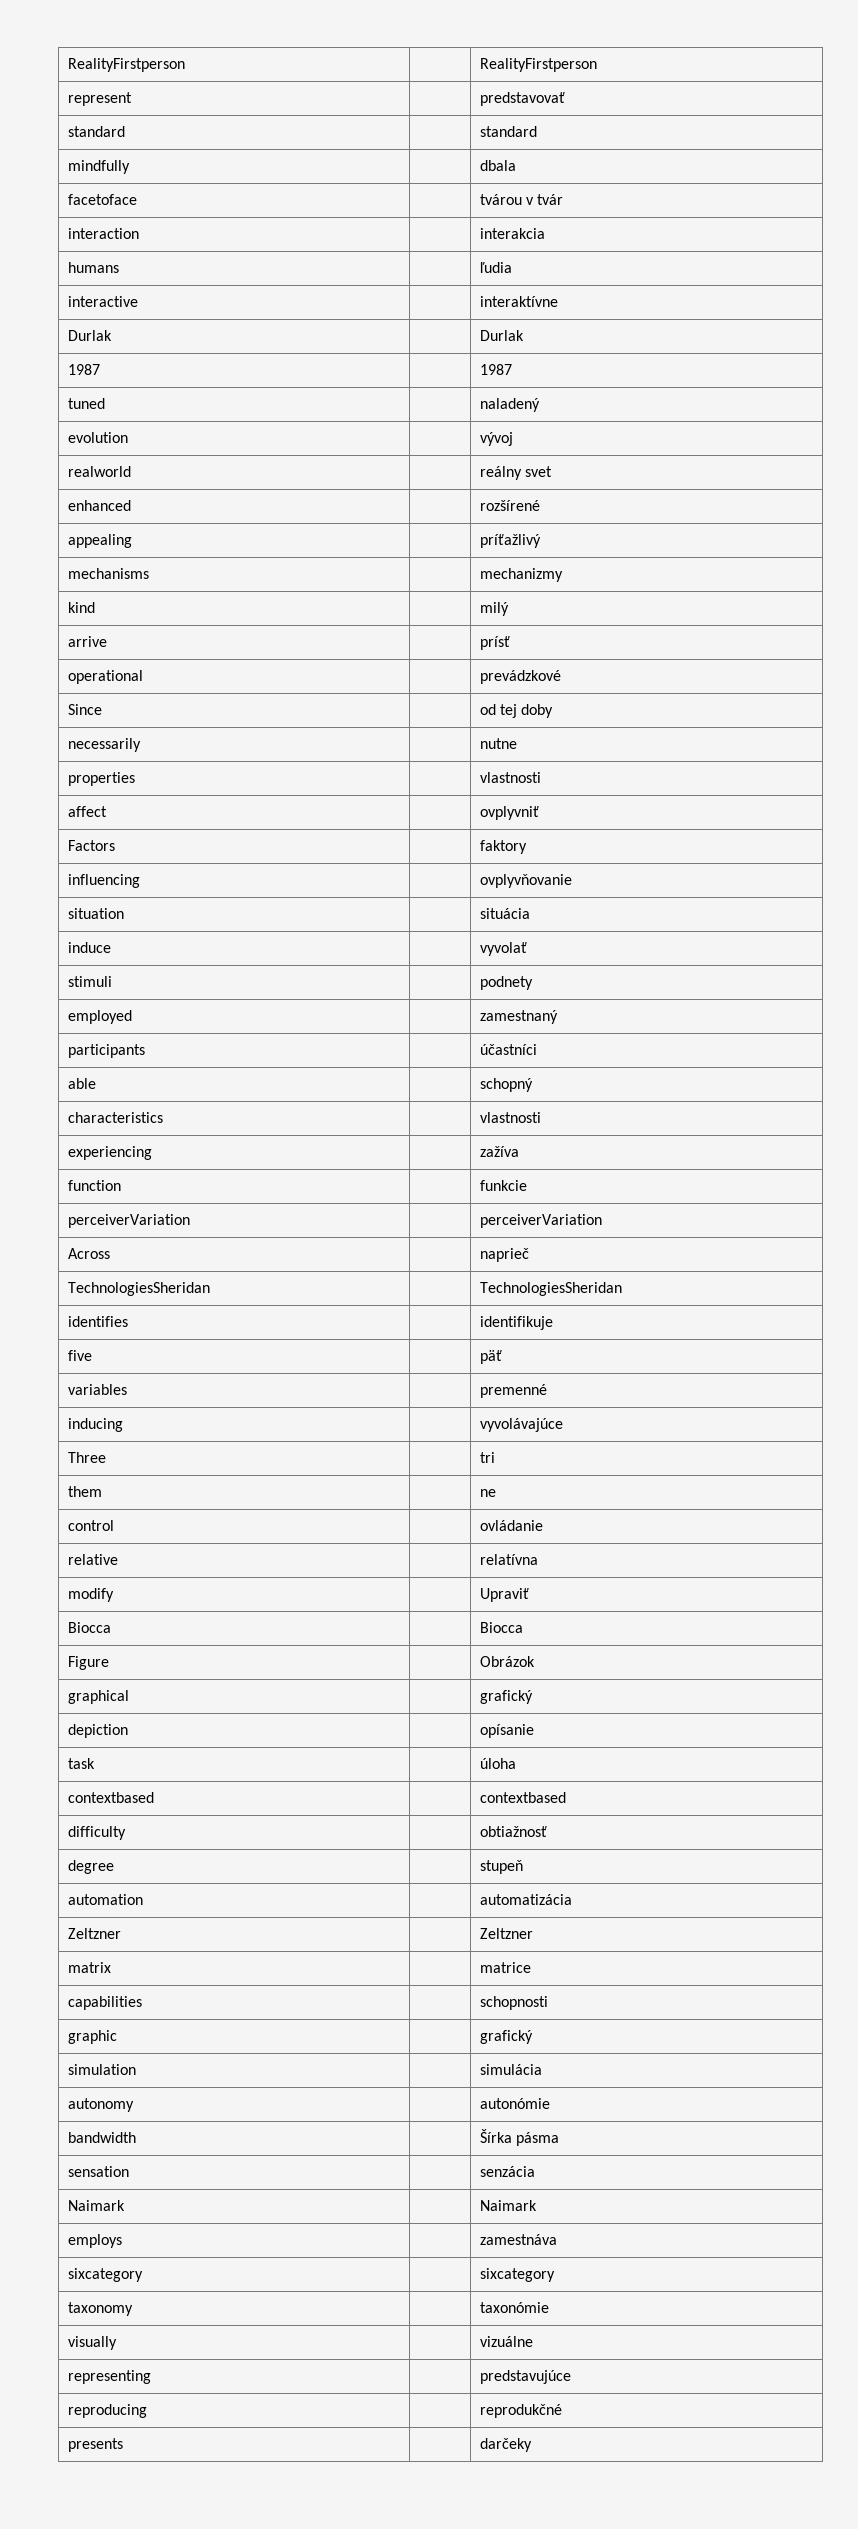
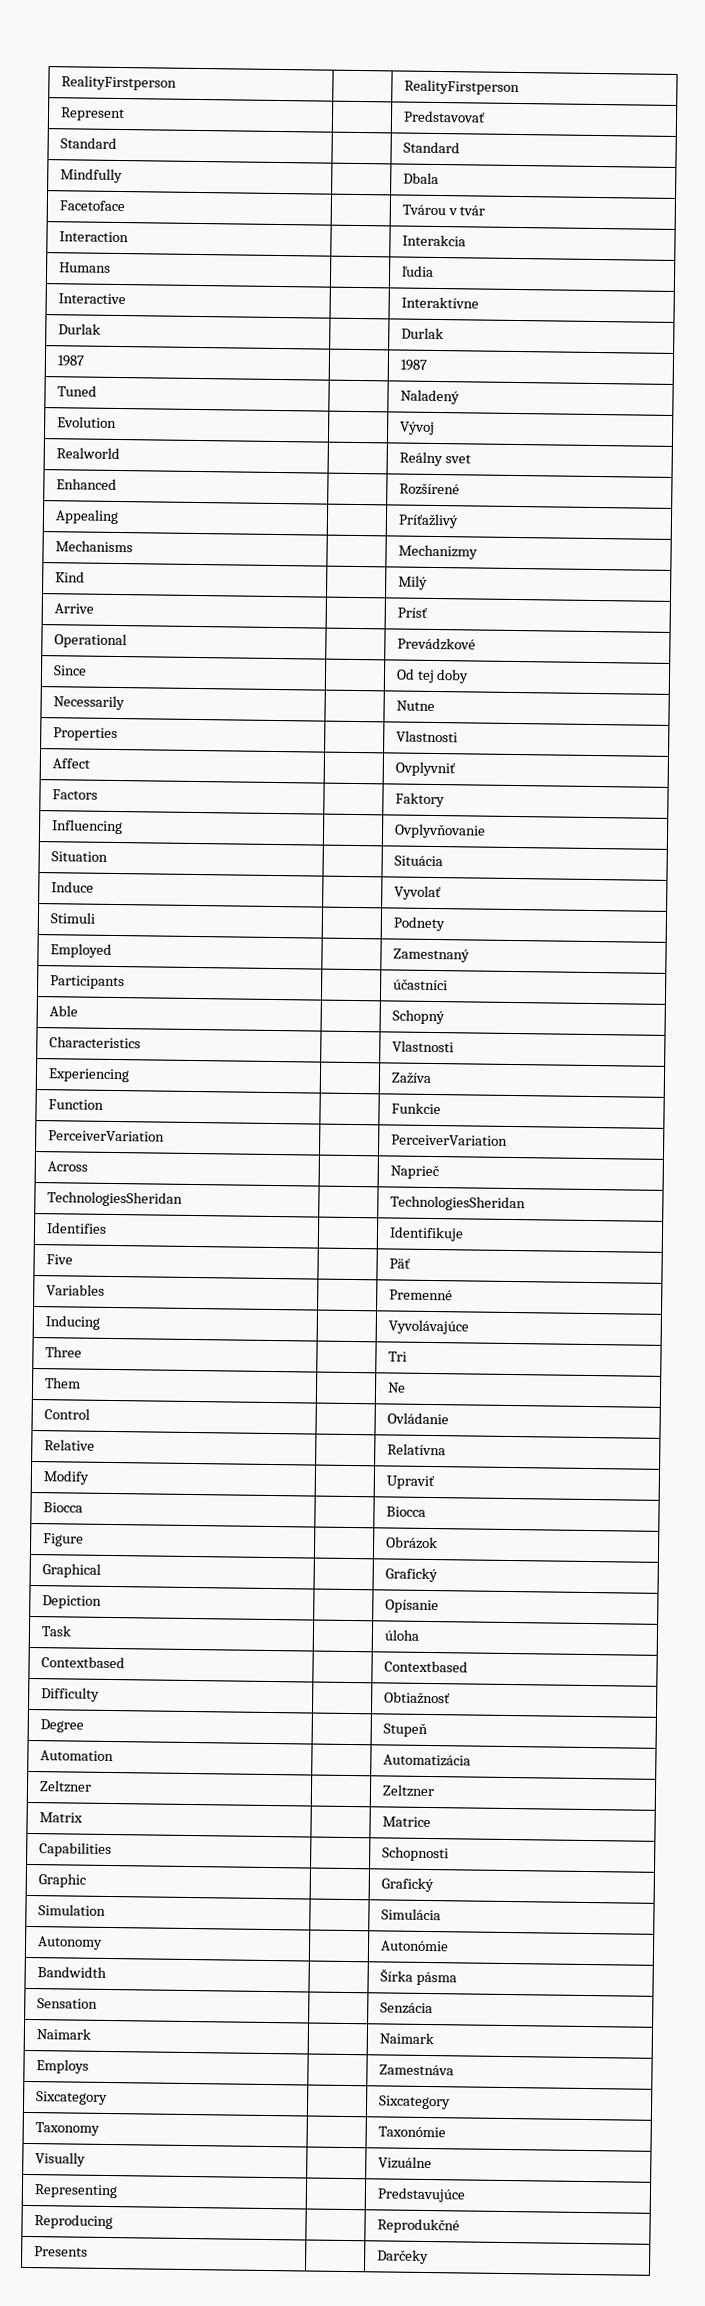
[68,92,133,106] [480,92,566,106] [68,126,126,137] [480,126,538,137] [68,160,131,174] [480,160,517,171] [68,194,138,205] [480,194,523,205] represent | | predstavovať // standard | | standard // mindfully | | dbala // facetoface | | tvárou -> [59,107,125,122] [402,110,485,123] [59,137,117,149] [402,141,460,154] [59,168,123,184] [402,172,439,185] [58,200,125,212] [401,204,446,216] Represent | | Predstavovať // Standard | | Standard // Mindfully | | Dbala // Facetoface | | Tvárou
[68,228,140,239] [480,228,546,239] [68,262,120,273] interaction | | interakcia // humans -> [58,231,129,243] [401,234,466,247] [58,262,111,273] Interaction | | Interakcia // Humans
[68,296,139,307] [480,296,559,307] interactive | | interaktívne -> [57,293,126,305] [400,296,479,309] Interactive | | Interaktívne
[68,398,106,409] [480,398,541,412] [68,432,129,443] [480,432,514,446] [68,466,132,477] [480,466,553,480] [68,500,132,511] [480,500,541,511] [68,534,133,548] [480,534,542,548] [68,568,150,579] [480,568,564,582] [68,602,96,613] [480,602,510,616] [68,636,108,647] [480,636,511,650] [68,670,144,684] [480,670,562,684] tuned | | naladený // evolution | | vývoj // realworld | | reálny svet // enhanced | | rozšírené // appealing | | príťažlivý // mechanisms | | mechanizmy // kind | | milý // arrive | | prísť // operational | | prevádzkové -> [56,385,97,397] [399,389,460,405] [56,416,117,428] [399,421,435,435] [55,447,120,460] [398,451,471,467] [55,478,117,490] [398,482,460,496] [54,509,119,525] [397,513,459,529] [54,540,133,553] [397,544,478,560] [54,571,85,583] [397,575,428,590] [53,603,94,614] [396,607,427,618] [53,633,127,649] [396,637,476,651] Tuned | | Naladený // Evolution | | Vývoj // Realworld | | Reálny svet // Enhanced | | Rozšírené // Appealing | | Príťažlivý // Mechanisms | | Mechanizmy // Kind | | Milý // Arrive | | Prísť // Operational | | Prevádzkové
[480,704,497,715] od -> [395,668,415,680] Od
[68,738,142,752] [480,738,518,749] [68,772,136,786] [480,772,542,783] [68,806,108,817] [480,806,540,820] [68,840,116,851] [480,840,528,854] [68,874,141,888] [480,874,573,888] [68,908,125,919] [480,908,531,919] [68,942,112,953] [480,942,528,956] [68,976,113,987] [480,976,534,990] [68,1010,133,1024] [480,1010,559,1024] [68,1044,146,1058] [480,1044,538,1055] [68,1078,97,1089] [480,1078,534,1092] [68,1112,164,1123] [480,1112,542,1123] [68,1146,153,1160] [480,1146,520,1157] [68,1180,122,1191] [480,1180,528,1191] [68,1214,191,1228] [480,1214,603,1228] necessarily | | nutne // properties | | vlastnosti // affect | | ovplyvniť // Factors | | faktory // influencing | | ovplyvňovanie // situation | | situácia // induce | | vyvolať // stimuli | | podnety // employed | | zamestnaný // participants | | účastníci // able | | schopný // characteristics | | vlastnosti // experiencing | | zažíva // function | | funkcie // perceiverVariation | | perceiverVariation -> [52,695,125,711] [395,700,435,711] [52,727,118,742] [395,730,458,743] [51,758,90,769] [394,761,455,777] [51,789,98,800] [394,792,445,808] [50,819,123,835] [393,823,486,839] [50,851,108,862] [393,855,443,867] [50,881,94,893] [393,885,441,901] [49,912,95,924] [392,916,445,932] [49,943,112,958] [392,948,470,963] [49,975,125,990] [392,978,448,991] [48,1005,78,1017] [391,1009,445,1025] [48,1036,141,1049] [391,1040,454,1053] [47,1068,130,1083] [390,1071,432,1084] [47,1099,104,1110] [390,1102,441,1115] [47,1130,165,1142] [390,1134,508,1146] Necessarily | | Nutne // Properties | | Vlastnosti // Affect | | Ovplyvniť // Factors | | Faktory // Influencing | | Ovplyvňovanie // Situation | | Situácia // Induce | | Vyvolať // Stimuli | | Podnety // Employed | | Zamestnaný // Participants | | účastníci // Able | | Schopný // Characteristics | | Vlastnosti // Experiencing | | Zažíva // Function | | Funkcie // PerceiverVariation | | PerceiverVariation
[480,1248,530,1262] naprieč -> [389,1164,439,1180] Naprieč
[68,1316,129,1327] [480,1316,554,1330] [68,1350,93,1361] [480,1350,503,1364] [68,1384,128,1395] [480,1384,548,1398] [68,1418,124,1432] [480,1418,564,1432] [68,1452,107,1463] [480,1452,496,1463] [68,1486,103,1497] [480,1489,497,1497] [68,1520,115,1531] [480,1520,544,1531] [68,1554,119,1565] [480,1554,539,1565] [68,1588,115,1602] identifies | | identifikuje // five | | päť // variables | | premenné // inducing | | vyvolávajúce // Three | | tri // them | | ne // control | | ovládanie // relative | | relatívna // modify -> [45,1222,107,1234] [388,1226,464,1242] [45,1254,73,1265] [388,1258,410,1269] [45,1284,105,1296] [388,1289,453,1301] [44,1315,100,1330] [387,1319,469,1335] [44,1346,82,1358] [387,1351,407,1362] [44,1377,81,1389] [386,1382,406,1393] [43,1408,90,1420] [386,1412,449,1425] [43,1439,95,1451] [386,1443,446,1456] [42,1470,89,1485] Identifies | | Identifikuje // Five | | Päť // Variables | | Premenné // Inducing | | Vyvolávajúce // Three | | Tri // Them | | Ne // Control | | Ovládanie // Relative | | Relatívna // Modify
[68,1690,130,1704] [480,1690,534,1704] [68,1724,129,1738] [480,1724,535,1738] [68,1758,96,1769] [480,1758,517,1769] [68,1792,155,1803] [480,1792,567,1803] [68,1826,127,1840] [480,1826,548,1837] [68,1860,115,1874] [480,1860,524,1874] [68,1894,144,1905] [480,1894,573,1905] [68,1928,122,1939] [480,1928,534,1939] [68,1962,112,1973] [480,1962,532,1973] [68,1996,143,2010] [480,1996,549,2010] [68,2030,118,2044] [480,2030,534,2044] [68,2064,137,2075] [480,2064,543,2075] [68,2098,135,2112] [480,2098,551,2109] [68,2132,137,2143] graphical | | grafický // depiction | | opísanie // task | | úloha // contextbased | | contextbased // difficulty | | obtiažnosť // degree | | stupeň // automation | | automatizácia // Zeltzner | | Zeltzner // matrix | | matrice // capabilities | | schopnosti // graphic | | grafický // simulation | | simulácia // autonomy | | autonómie // bandwidth -> [41,1563,101,1578] [384,1567,438,1583] [41,1595,102,1609] [384,1599,439,1614] [40,1625,72,1637] [383,1629,420,1641] [40,1656,125,1669] [383,1660,468,1673] [40,1687,100,1702] [383,1691,450,1705] [39,1719,84,1733] [382,1722,428,1737] [39,1750,114,1762] [382,1754,471,1767] [38,1780,92,1793] [381,1784,435,1798] [38,1812,83,1823] [381,1816,431,1828] [38,1842,112,1858] [381,1846,449,1862] [37,1873,86,1888] [380,1877,434,1893] [37,1904,106,1916] [380,1908,441,1921] [36,1936,103,1950] [379,1940,449,1952] [36,1966,107,1978] Graphical | | Grafický // Depiction | | Opísanie // Task | | úloha // Contextbased | | Contextbased // Difficulty | | Obtiažnosť // Degree | | Stupeň // Automation | | Automatizácia // Zeltzner | | Zeltzner // Matrix | | Matrice // Capabilities | | Schopnosti // Graphic | | Grafický // Simulation | | Simulácia // Autonomy | | Autonómie // Bandwidth
[68,2166,130,2177] [480,2166,536,2177] sensation | | senzácia -> [36,1998,98,2009] [379,2002,433,2015] Sensation | | Senzácia
[68,2234,123,2248] [480,2234,558,2245] [68,2268,144,2282] [480,2268,556,2282] [68,2302,134,2316] [480,2302,550,2313] [68,2336,118,2350] [480,2336,534,2347] [68,2370,152,2384] [480,2370,572,2384] [68,2404,148,2418] [480,2404,563,2418] [68,2438,124,2452] [480,2438,533,2452] employs | | zamestnáva // sixcategory | | sixcategory // taxonomy | | taxonómie // visually | | vizuálne // representing | | predstavujúce // reproducing | | reprodukčné // presents | | darčeky -> [35,2059,89,2074] [378,2064,454,2076] [35,2091,108,2105] [377,2095,451,2110] [34,2122,100,2136] [377,2126,446,2138] [34,2152,86,2167] [377,2156,432,2170] [33,2184,118,2199] [376,2187,465,2203] [33,2214,113,2230] [376,2218,460,2234] [33,2246,88,2257] [376,2249,429,2265] Employs | | Zamestnáva // Sixcategory | | Sixcategory // Taxonomy | | Taxonómie // Visually | | Vizuálne // Representing | | Predstavujúce // Reproducing | | Reprodukčné // Presents | | Darčeky

